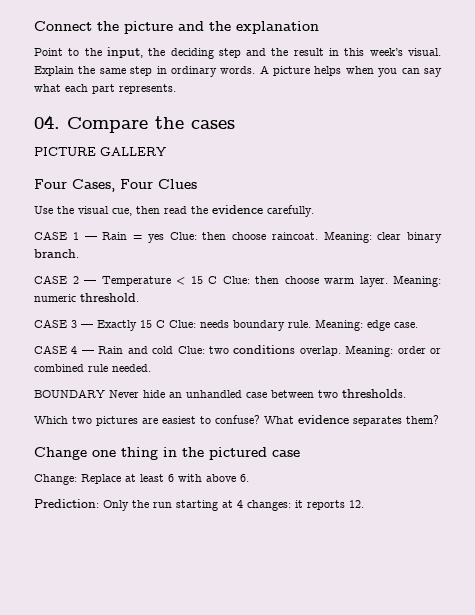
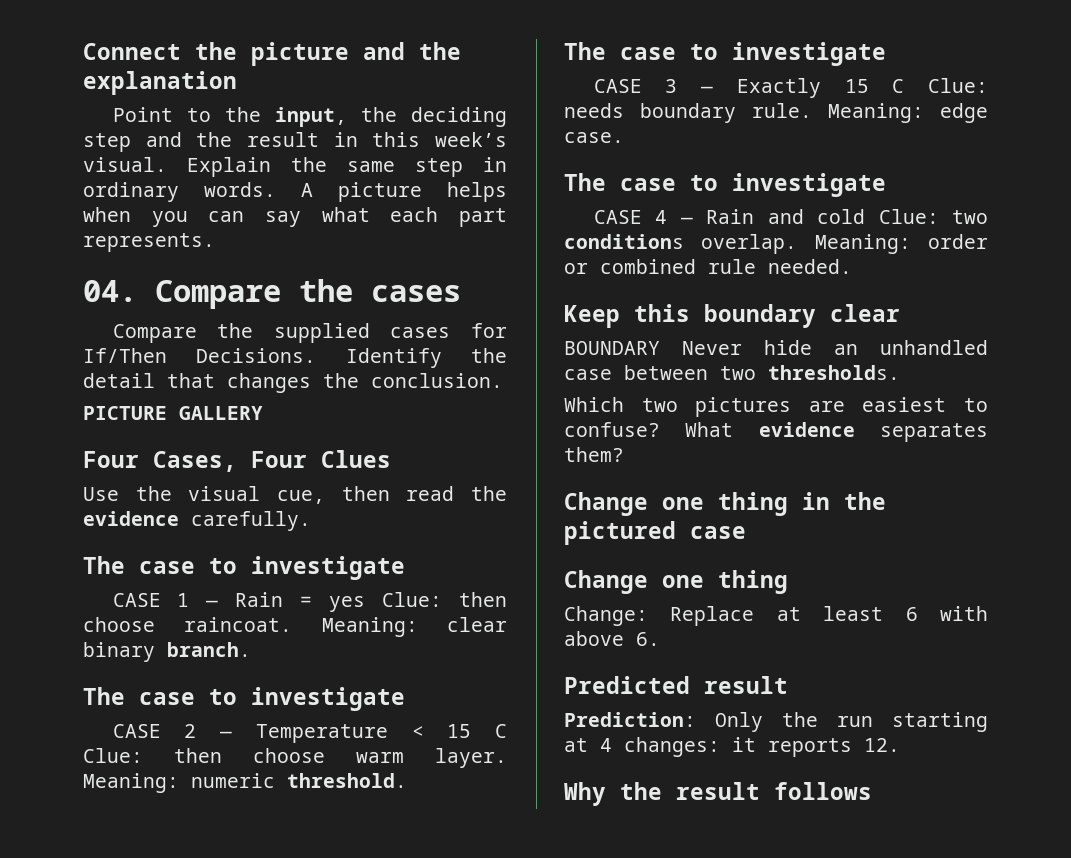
(235, 124) none -> [112,323,507,343] [83,348,507,368] [83,373,503,393] // Compare the supplied cases for If/Then Decisions. Identify the detail that changes the conclusion.
(314, 211) none -> [83,556,405,580] // The case to investigate
(79, 253) none -> [83,687,405,711] // The case to investigate
(139, 297) none -> [564,42,886,66] // The case to investigate
(418, 325) none -> [564,173,886,197] // The case to investigate
(151, 368) none -> [564,304,900,328] // Keep this boundary clear
(300, 453) none -> [564,570,788,594] // Change one thing
(249, 478) none -> [564,676,788,694] // Predicted result
(364, 504) none -> [564,782,872,806] // Why the result follows

